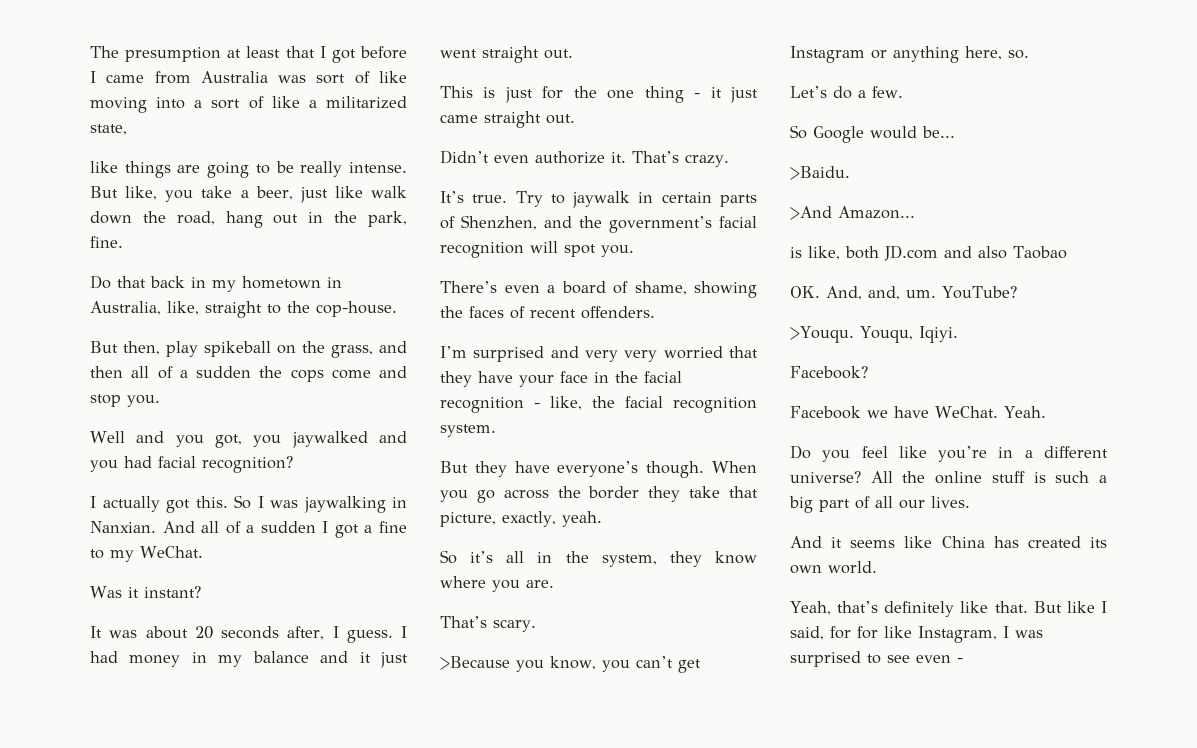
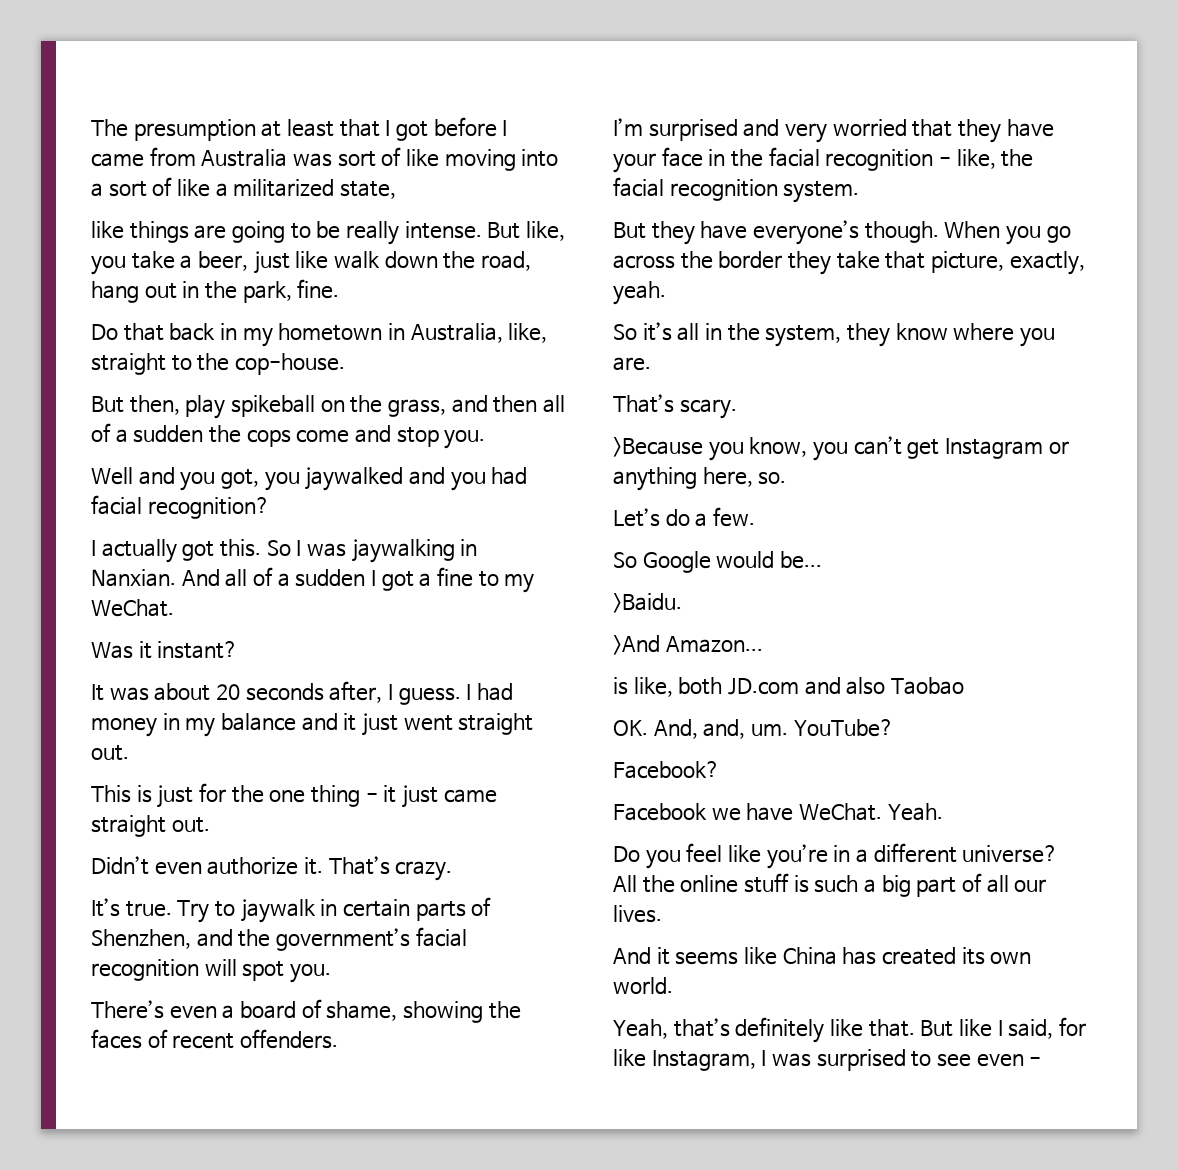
[624,350,658,362] very -> (827, 133) none
[790,326,958,343] // >Youqu. Youqu, Iqiyi. -> (894, 728) none
[857,626,878,639] for -> (1086, 1026) none

